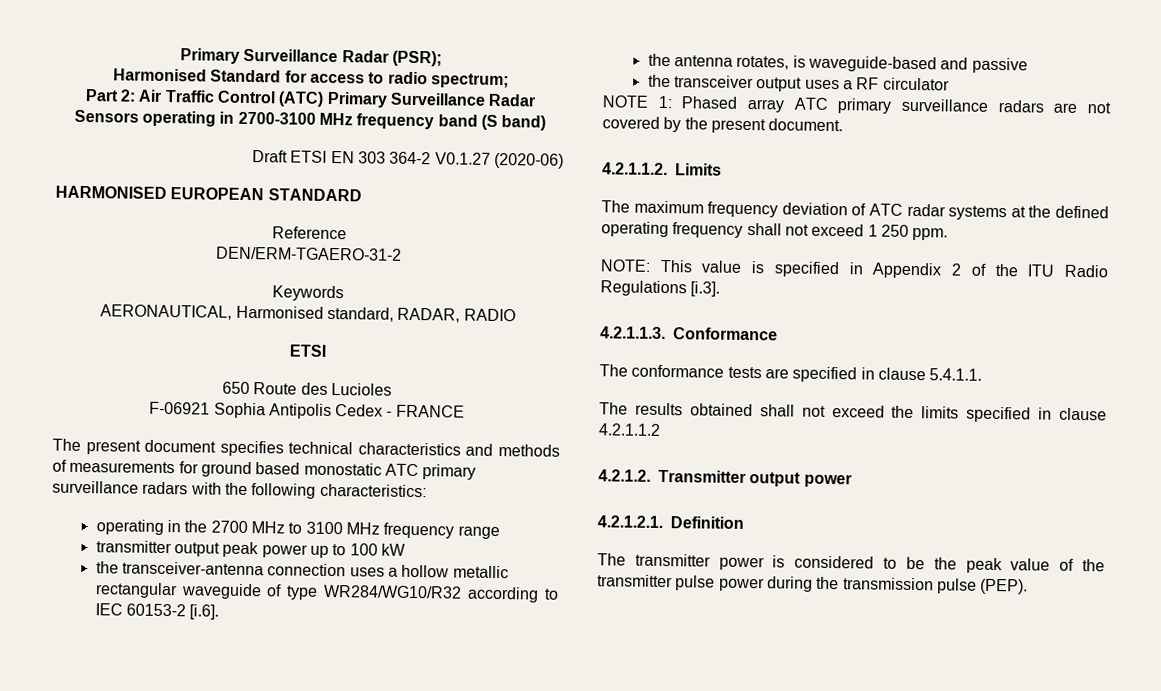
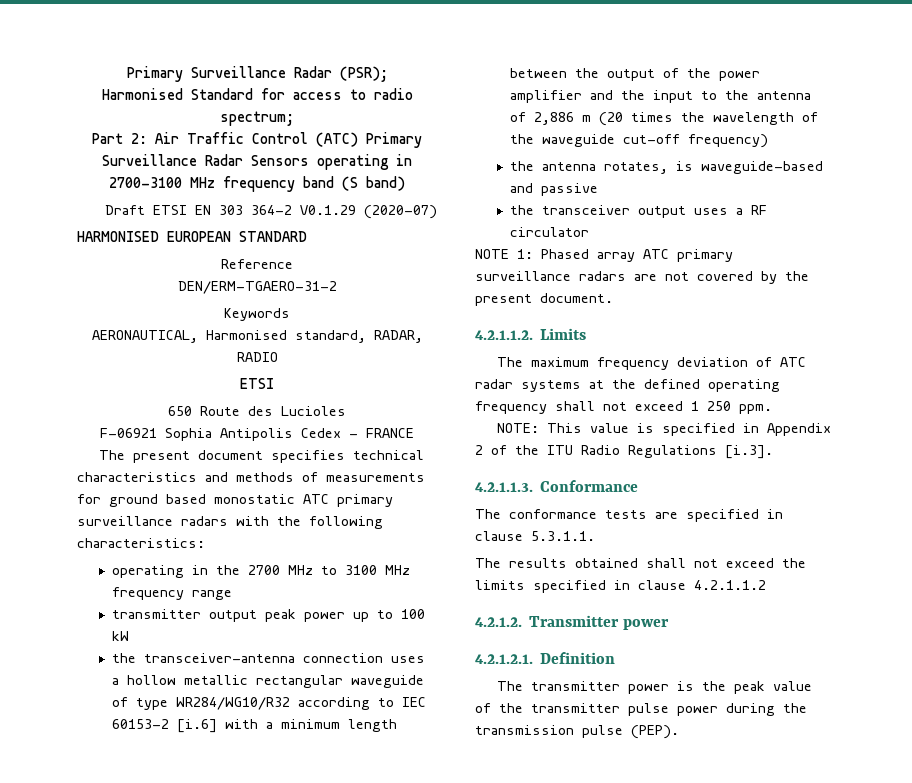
[434,152,564,169] V0.1.27 (2020-06) -> [300,205,437,219] V0.1.29 (2020-07)
[189,604,220,620] [i.6]. -> [177,719,398,733] [510,68,761,81] [510,90,812,103] [510,112,819,126] [510,134,769,148] [i.6] with a minimum length between the output of the power amplifier and the input to the antenna of 2,886 m (20 times the wavelength of the waveguide cut-off frequency)
[929,368,983,381] 5.4.1.1. -> [531,531,595,541] 5.3.1.1.
[749,472,802,487] output -> (620, 621) none
[794,555,925,570] considered to be -> (695, 686) none

